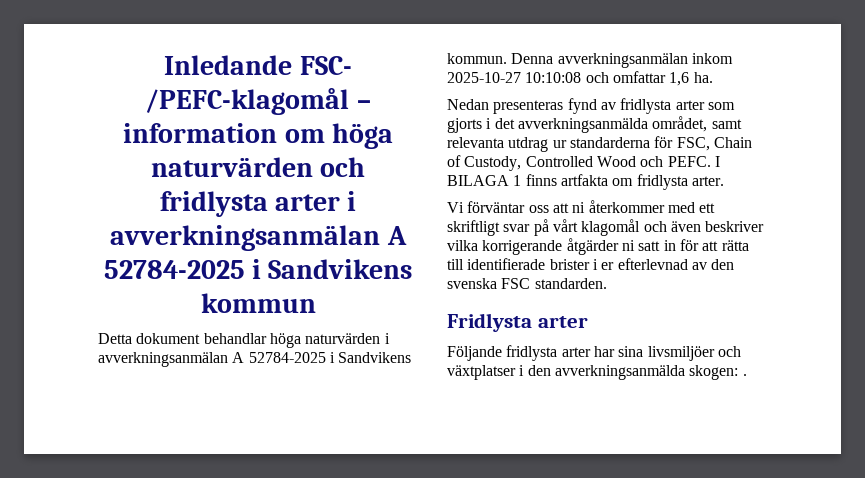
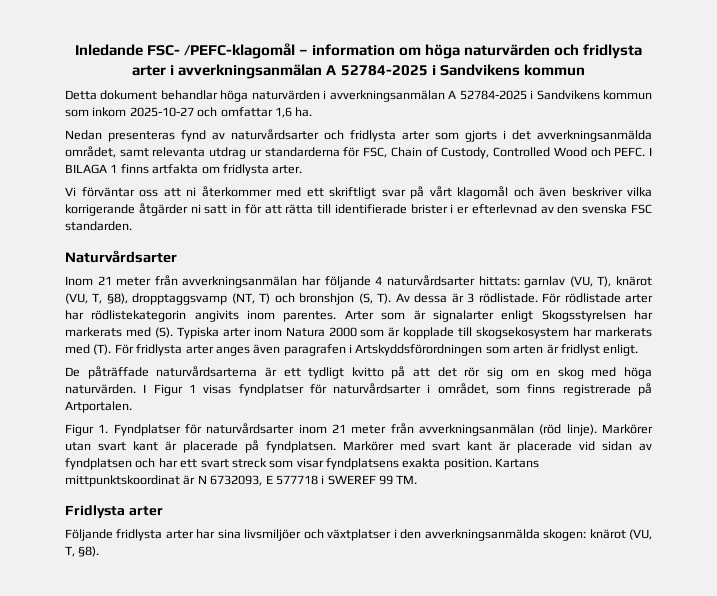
[447,53,688,68] kommun. Denna avverkningsanmälan -> [603,90,652,100] [65,109,89,117] kommun som
[525,72,582,83] 10:10:08 -> (194, 112) none
(616, 106) none -> [231,129,344,140] naturvårdsarter och
(607, 283) none -> [65,250,177,263] [65,275,653,288] [65,293,654,305] [65,310,654,322] [65,327,653,339] [65,344,639,356] [65,366,652,379] [65,383,653,396] [65,401,132,413] [65,423,653,436] [65,440,652,453] [65,458,540,470] [65,475,418,487] // Naturvårdsarter // Inom 21 meter från avverkningsanmälan har följande 4 naturvårdsarter hittats: garnlav (VU, T), knärot (VU, T, §8), dropptaggsvamp (NT, T) och bronshjon (S, T). Av dessa är 3 rödlistade. För rödlistade arter har rödlistekategorin angivits inom parentes. Arter som är signalarter enligt Skogsstyrelsen har markerats med (S). Typiska arter inom Natura 2000 som är kopplade till skogsekosystem har markerats med (T). För fridlysta arter anges även paragrafen i Artskyddsförordningen som arten är fridlyst enligt. // De påträffade naturvårdsarterna är ett tydligt kvitto på att det rör sig om en skog med höga naturvärden. I Figur 1 visas fyndplatser för naturvårdsarter i området, som finns registrerade på Artportalen. // Figur 1. Fyndplatser för naturvårdsarter inom 21 meter från avverkningsanmälan (röd linje). Markörer utan svart kant är placerade på fyndplatsen. Markörer med svart kant är placerade vid sidan av fyndplatsen och har ett svart streck som visar fyndplatsens exakta position. Kartans mittpunktskoordinat är N 6732093, E 577718 i SWEREF 99 TM.
[742,374,747,376] . -> [589,529,652,540] [65,546,100,557] knärot (VU, T, §8).

